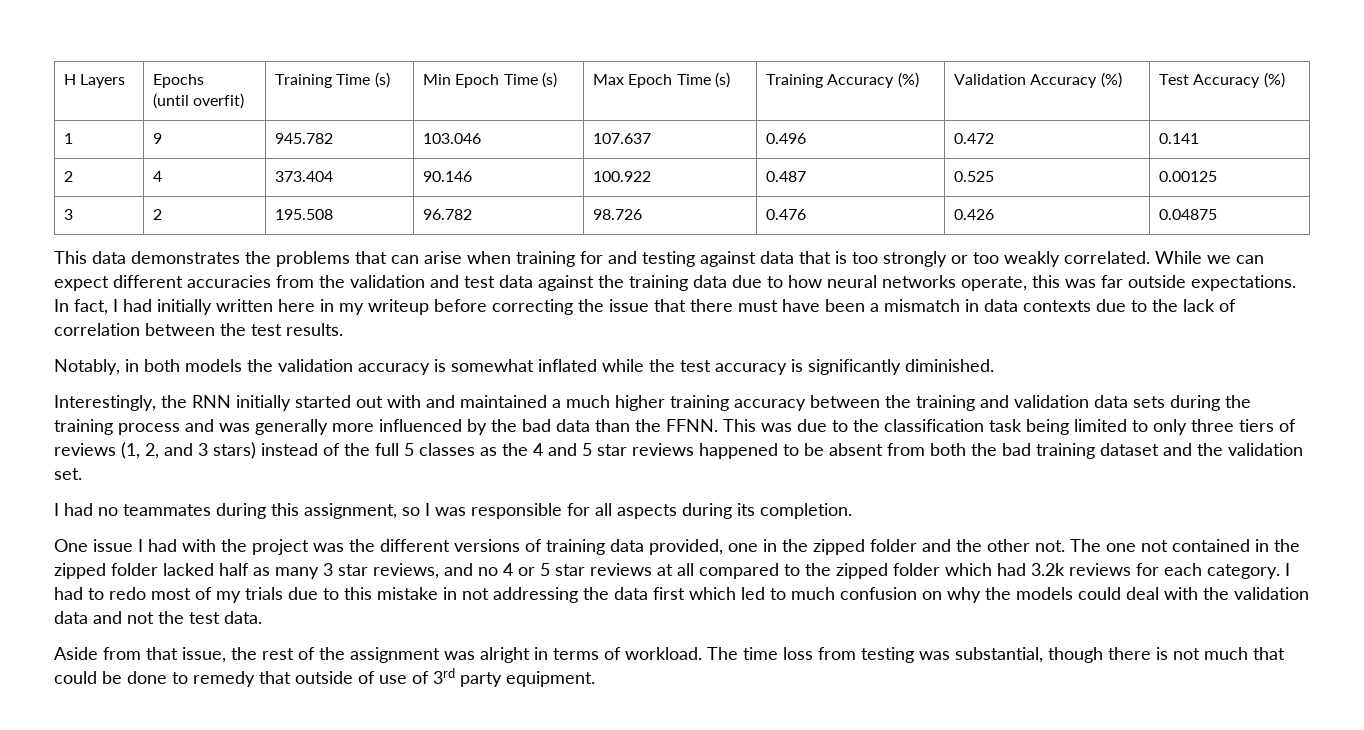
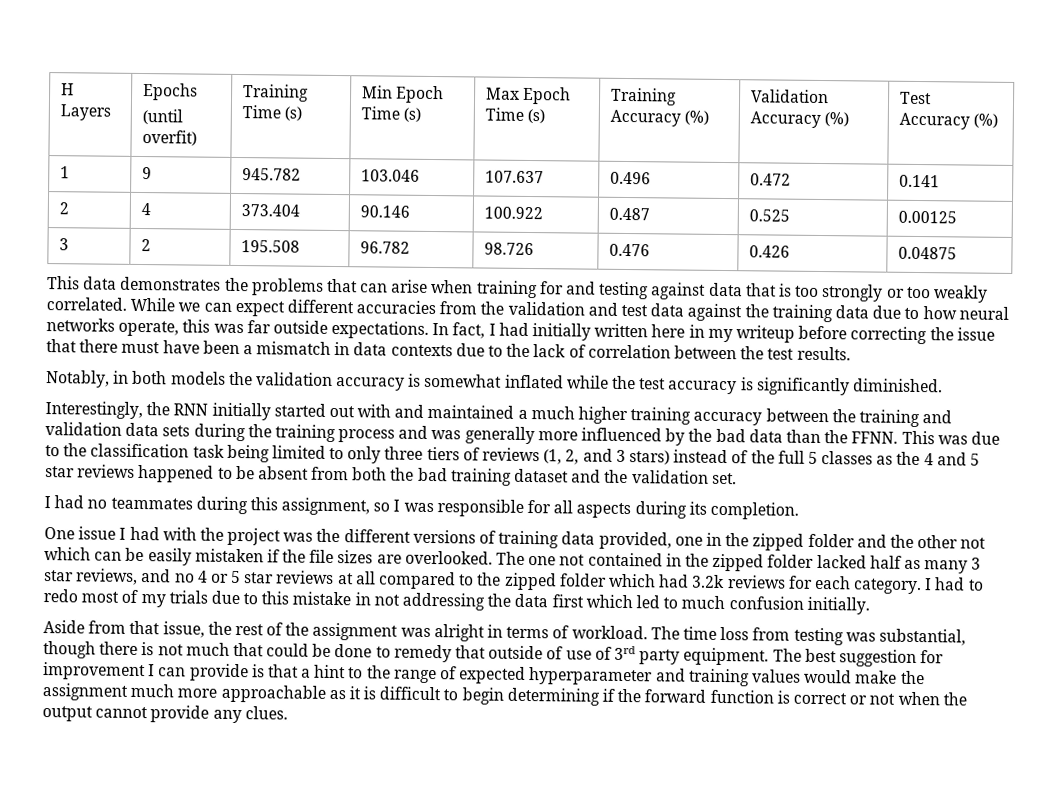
[1035,540,1065,552] not. -> [960,537,987,549] [44,547,493,566] not which can be easily mistaken if the file sizes are overlooked.
[922,587,1309,603] [54,611,262,624] on why the models could deal with the validation data and not the test data. -> [806,596,870,615] initially.
(595, 679) none -> [772,648,945,668] [43,662,925,687] [42,683,967,706] [42,705,288,724] The best suggestion for improvement I can provide is that a hint to the range of expected hyperparameter and training values would make the assignment much more approachable as it is difficult to begin determining if the forward function is correct or not when the output cannot provide any clues.

